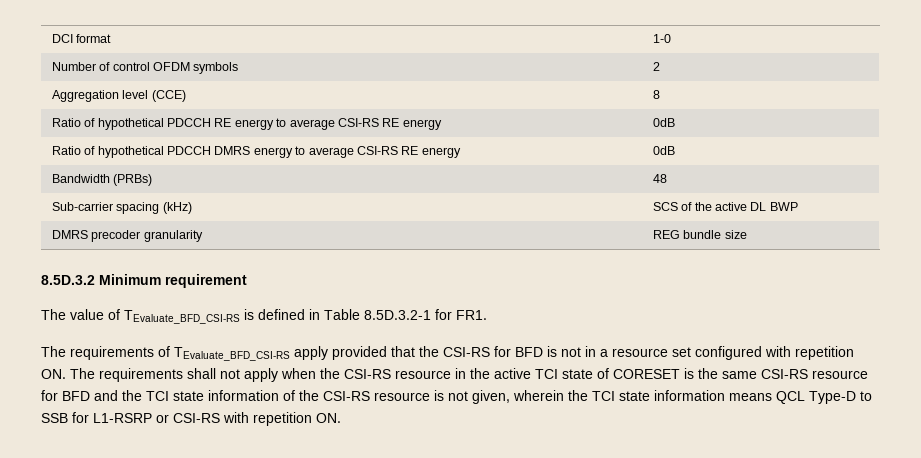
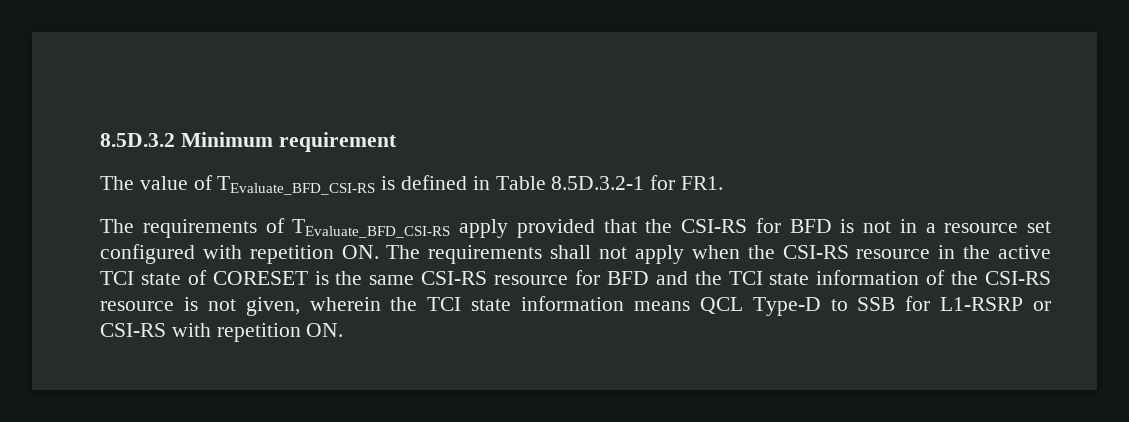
[51,34,112,43] [652,34,671,43] [51,62,239,74] [652,62,660,71] [51,90,186,102] [652,90,660,99] [51,118,442,130] [652,118,675,127] [51,146,461,158] [652,146,675,155] [51,174,153,186] [652,174,667,183] [51,202,192,214] [652,202,798,211] [51,230,203,242] [652,230,747,239] DCI format | 1-0 // Number of control OFDM symbols | 2 // Aggregation level (CCE) | 8 // Ratio of hypothetical PDCCH RE energy to average CSI-RS RE energy | 0dB // Ratio of hypothetical PDCCH DMRS energy to average CSI-RS RE energy | 0dB // Bandwidth (PRBs) | 48 // Sub-carrier spacing (kHz) | SCS of the active DL BWP // DMRS precoder granularity | REG bundle size // -> (100, 140) none

